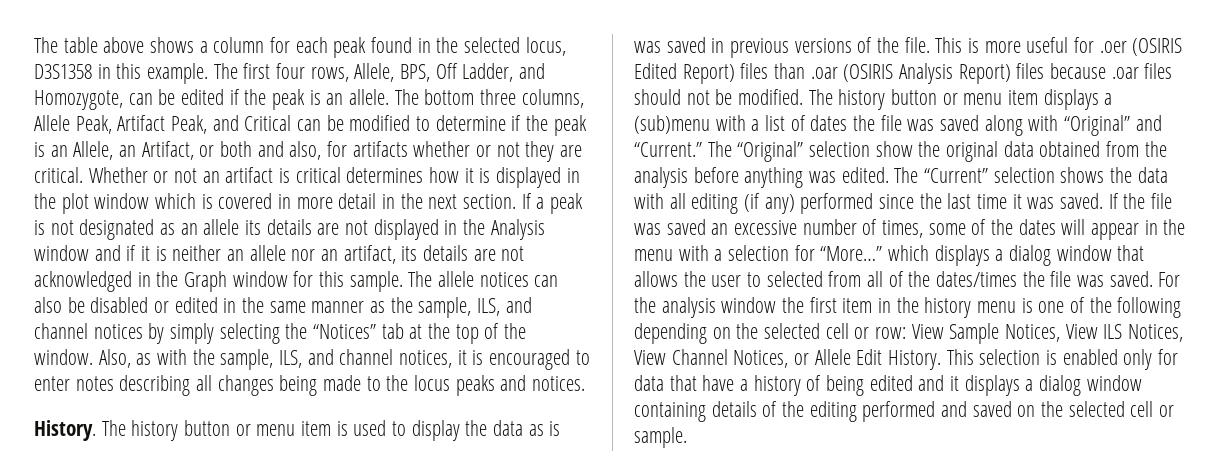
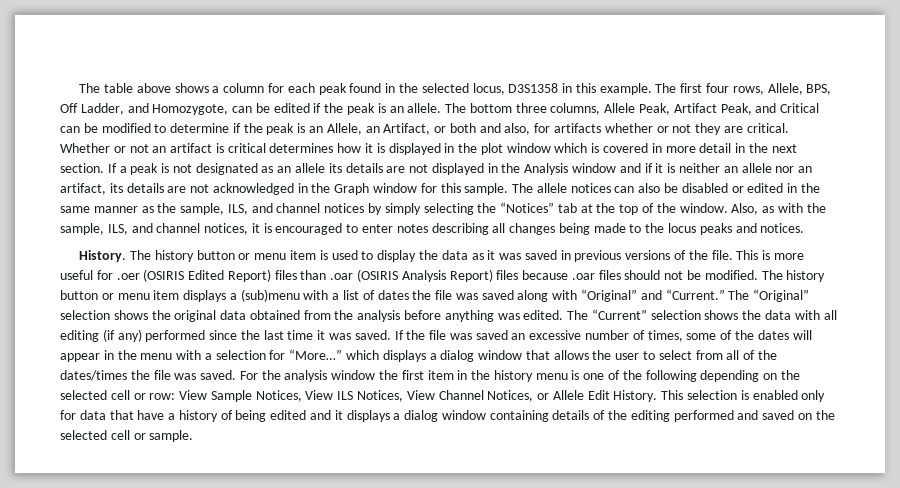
[549,421,561,436] is -> [487,250,496,260] it
[875,141,913,157] show -> [113,310,148,320] shows
[766,271,823,287] selected -> [658,350,692,360] select

